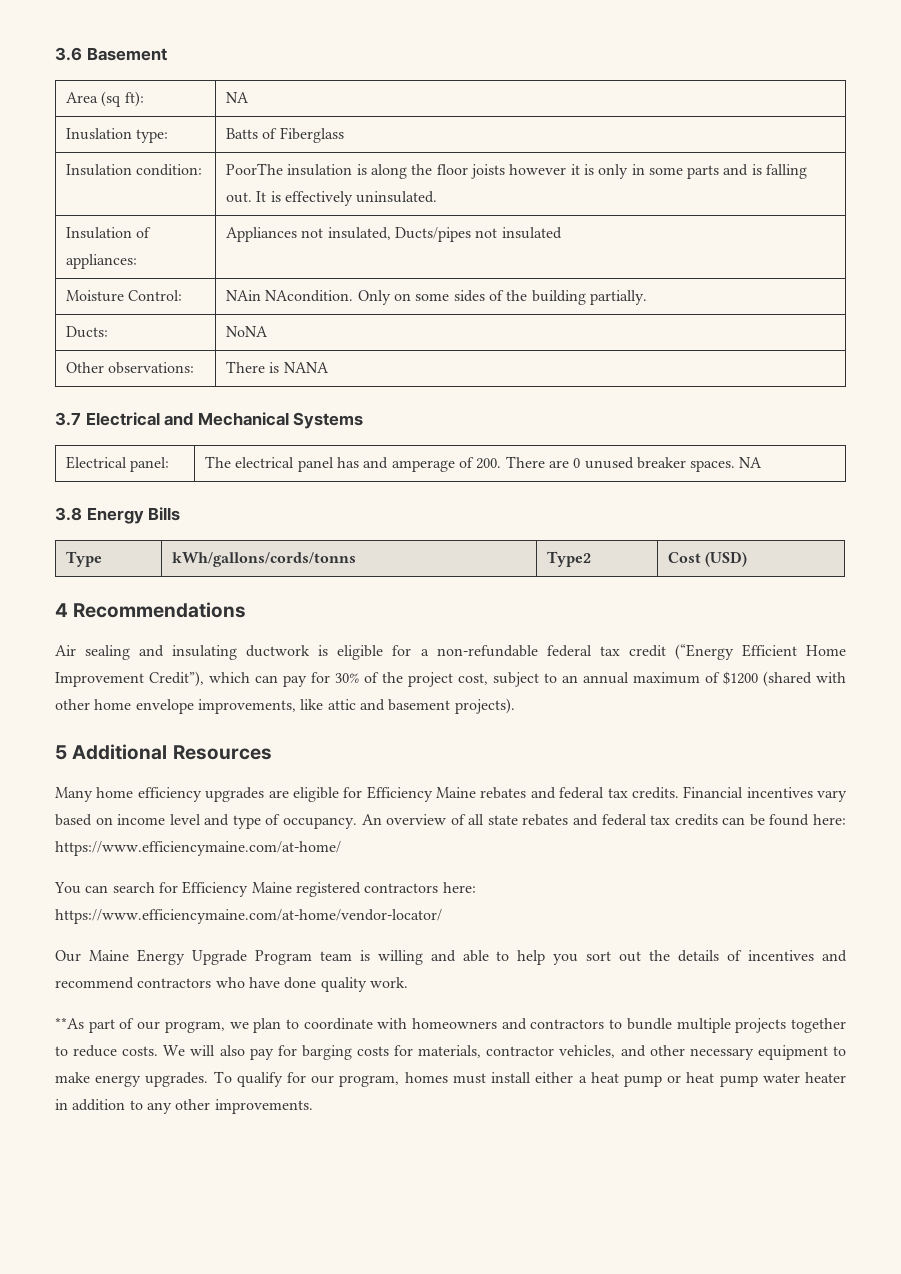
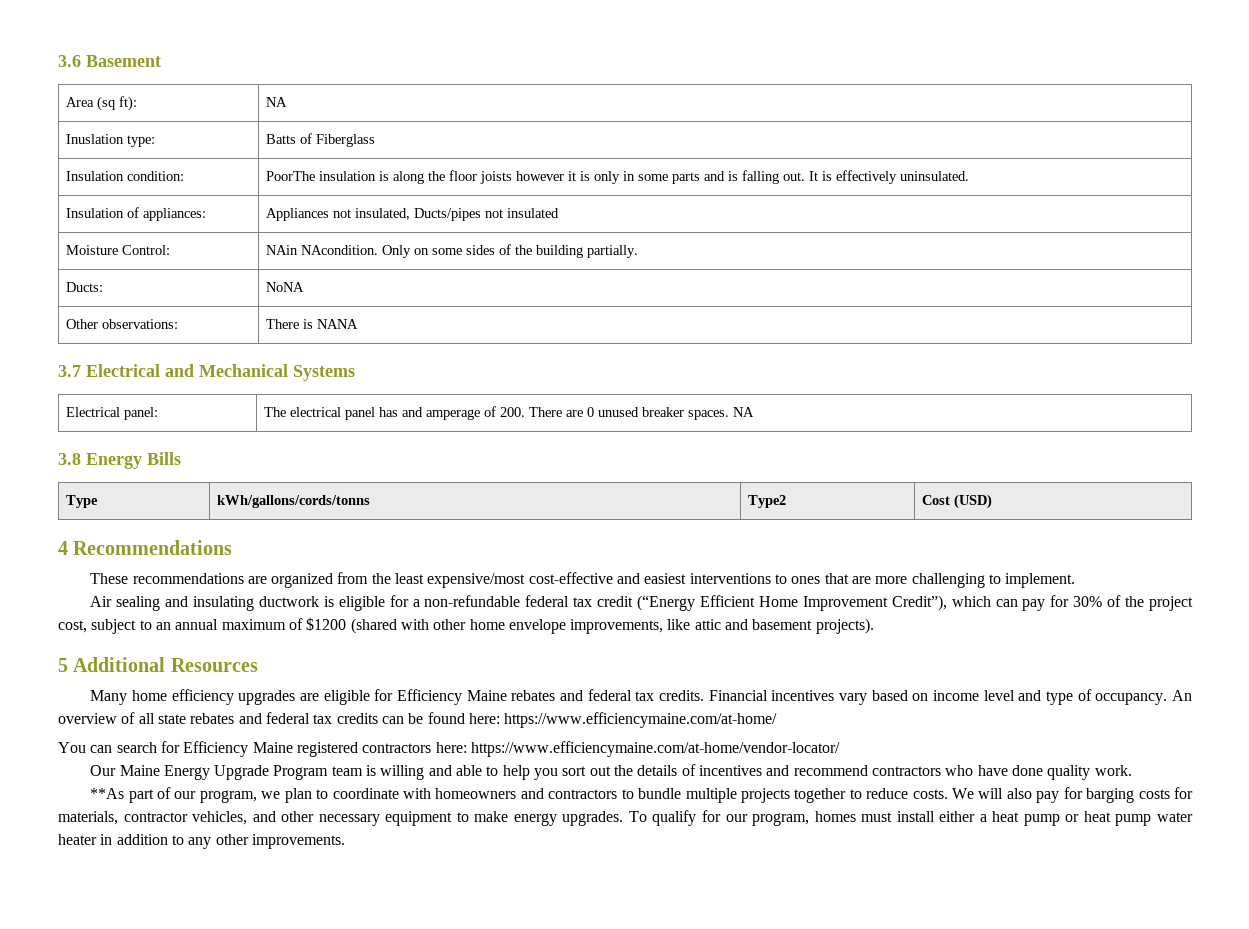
(247, 610) none -> [90,572,1076,588] // These recommendations are organized from the least expensive/most cost-effective and easiest interventions to ones that are more challenging to implement.

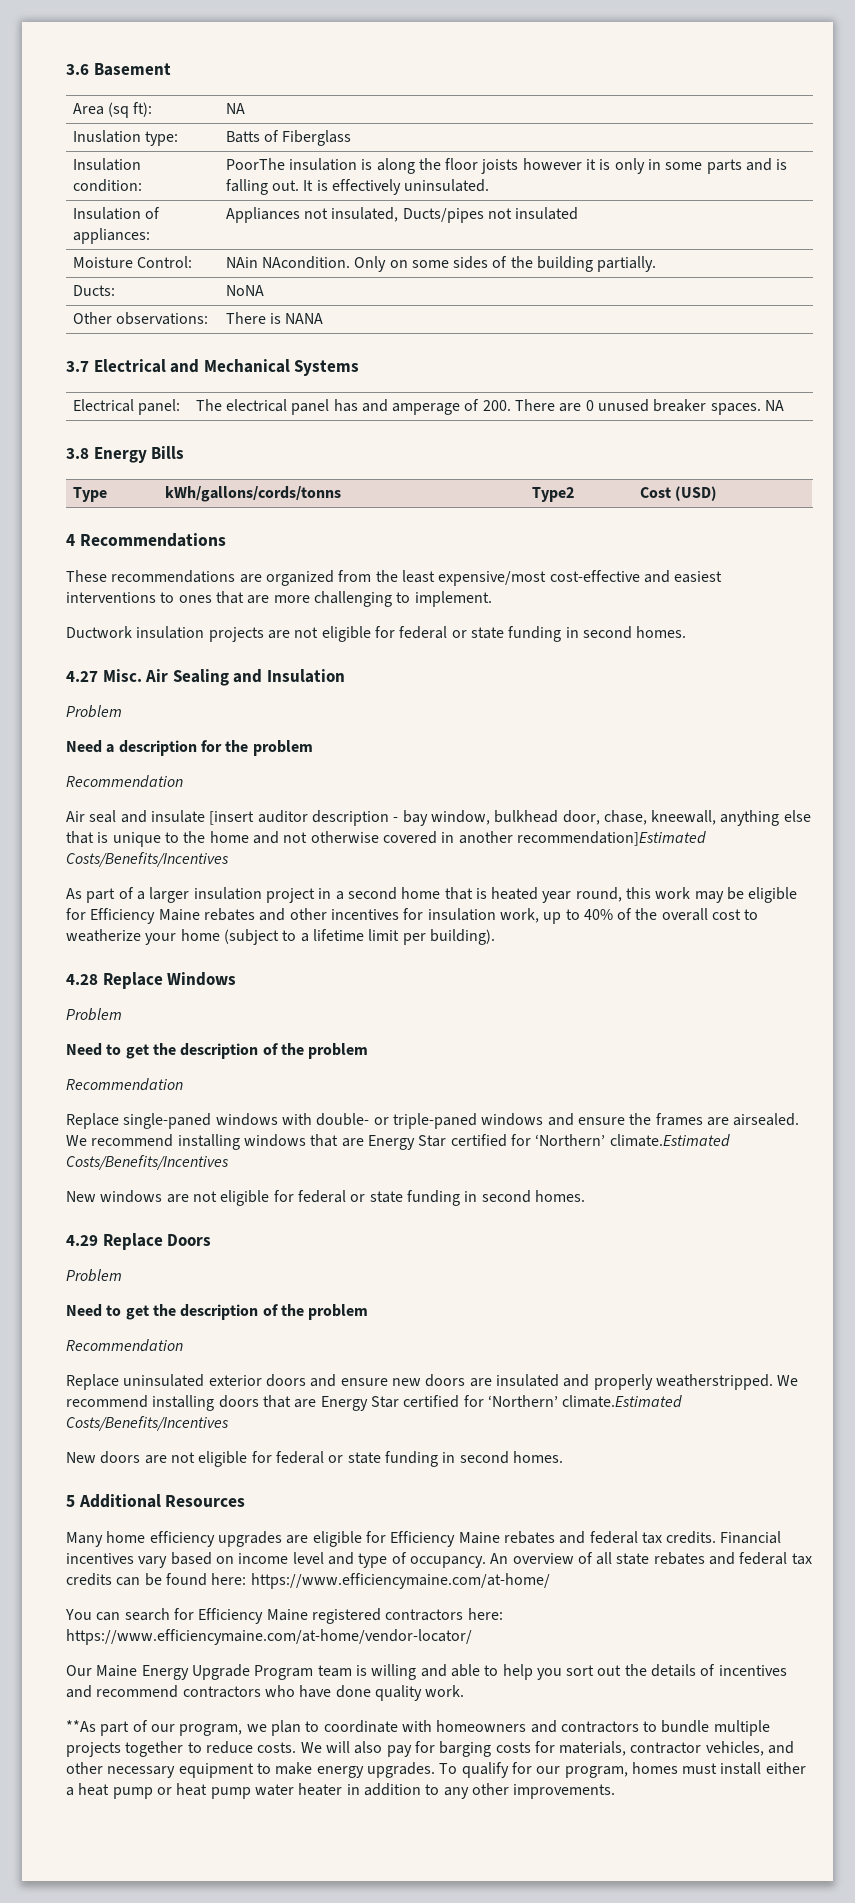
[90,595,1194,611] [58,617,874,634] Air sealing and insulating ductwork is eligible for a non-refundable federal tax credit (“Energy Efficient Home Improvement Credit”), which can pay for 30% of the project cost, subject to an annual maximum of $1200 (shared with other home envelope improvements, like attic and basement projects). -> [66,626,687,642] [66,669,345,686] [66,705,122,718] [66,740,313,756] [66,775,183,788] [66,810,811,826] [66,831,706,847] [66,852,229,867] [66,887,798,903] [66,908,759,924] [66,929,495,945] [66,972,237,989] [66,1008,122,1021] [66,1043,369,1059] [66,1078,183,1091] [66,1113,800,1129] [66,1134,730,1150] [66,1155,229,1170] [66,1190,585,1206] [66,1233,212,1250] [66,1269,122,1282] [66,1304,369,1320] [66,1339,183,1352] [66,1374,799,1390] [66,1395,683,1411] [66,1416,229,1431] [66,1451,563,1467] Ductwork insulation projects are not eligible for federal or state funding in second homes. // 4.27 Misc. Air Sealing and Insulation // Problem // Need a description for the problem // Recommendation // Air seal and insulate [insert auditor description - bay window, bulkhead door, chase, kneewall, anything else that is unique to the home and not otherwise covered in another recommendation]Estimated Costs/Benefits/Incentives // As part of a larger insulation project in a second home that is heated year round, this work may be eligible for Efficiency Maine rebates and other incentives for insulation work, up to 40% of the overall cost to weatherize your home (subject to a lifetime limit per building). // 4.28 Replace Windows // Problem // Need to get the description of the problem // Recommendation // Replace single-paned windows with double- or triple-paned windows and ensure the frames are airsealed. We recommend installing windows that are Energy Star certified for ‘Northern’ climate.Estimated Costs/Benefits/Incentives // New windows are not eligible for federal or state funding in second homes. // 4.29 Replace Doors // Problem // Need to get the description of the problem // Recommendation // Replace uninsulated exterior doors and ensure new doors are insulated and properly weatherstripped. We recommend installing doors that are Energy Star certified for ‘Northern’ climate.Estimated Costs/Benefits/Incentives // New doors are not eligible for federal or state funding in second homes.

